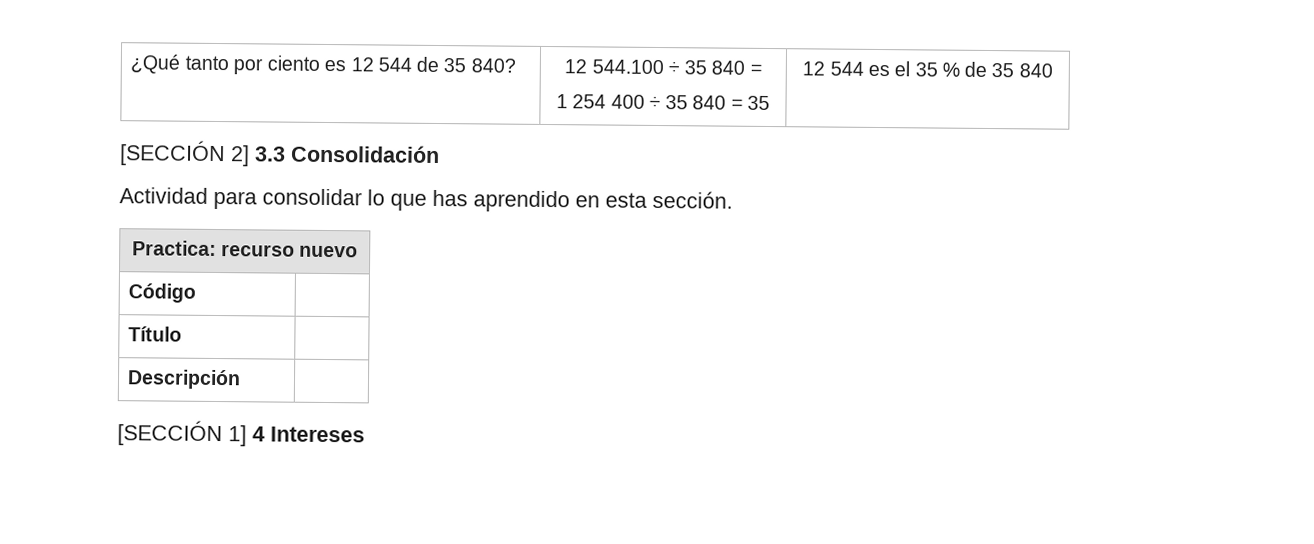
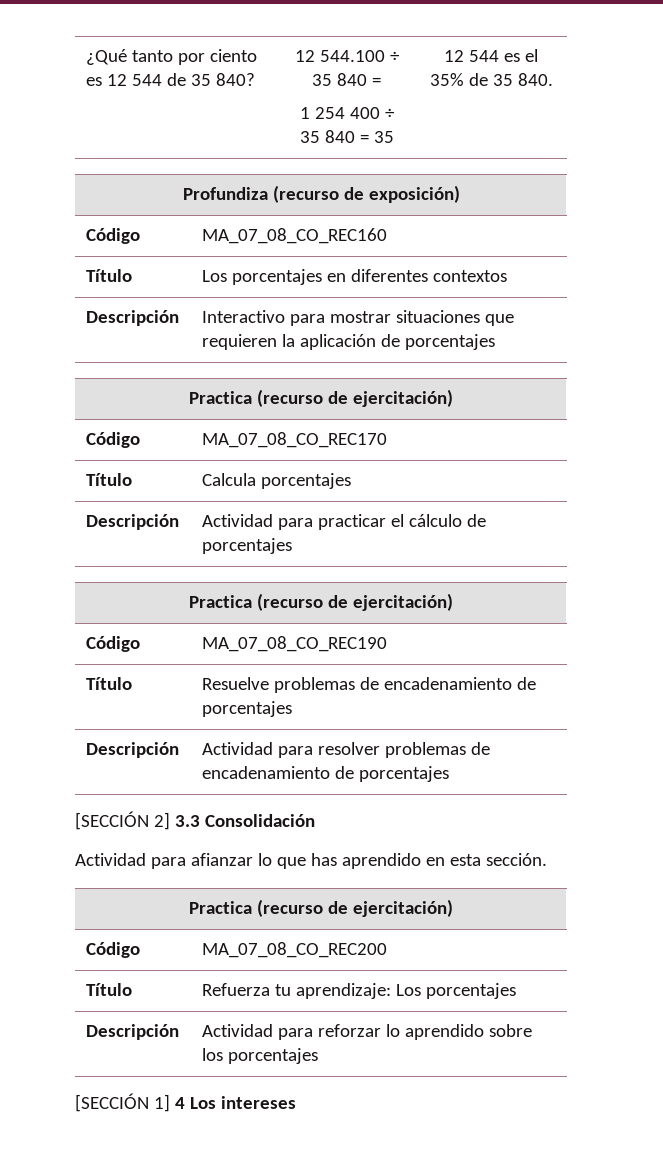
[914,61,1053,78] 35 % de 35 840 -> [429,73,553,86] [182,185,460,203] [86,228,141,244] [202,228,388,244] [86,269,133,282] [202,269,508,285] [86,310,180,326] [202,310,515,326] [202,334,496,350] [189,389,453,407] [86,432,141,448] [202,432,388,448] [86,473,133,486] [202,473,352,489] [86,514,180,530] [202,514,487,530] [202,538,293,554] [189,593,453,611] [86,636,141,652] [202,636,388,652] [86,677,133,690] [202,677,537,693] [202,701,293,717] [86,742,180,758] [202,742,491,758] [202,766,450,782] 35% de 35 840. // Profundiza (recurso de exposición) // Código | MA_07_08_CO_REC160 // Título | Los porcentajes en diferentes contextos // Descripción | Interactivo para mostrar situaciones que requieren la aplicación de porcentajes // Practica (recurso de ejercitación) // Código | MA_07_08_CO_REC170 // Título | Calcula porcentajes // Descripción | Actividad para practicar el cálculo de porcentajes // Practica (recurso de ejercitación) // Código | MA_07_08_CO_REC190 // Título | Resuelve problemas de encadenamiento de porcentajes // Descripción | Actividad para resolver problemas de encadenamiento de porcentajes
[262,188,362,206] consolidar -> [190,853,253,866] afianzar
[131,240,359,258] [128,283,197,303] [128,326,183,342] [127,369,242,390] Practica: recurso nuevo // Código | // Título | // Descripción | -> [189,899,453,917] [86,942,141,958] [202,942,388,958] [86,983,133,996] [202,983,517,999] [86,1024,180,1040] [202,1024,533,1040] [202,1048,319,1064] Practica (recurso de ejercitación) // Código | MA_07_08_CO_REC200 // Título | Refuerza tu aprendizaje: Los porcentajes // Descripción | Actividad para reforzar lo aprendido sobre los porcentajes
[270,426,365,443] Intereses -> [189,1096,296,1109] Los intereses

